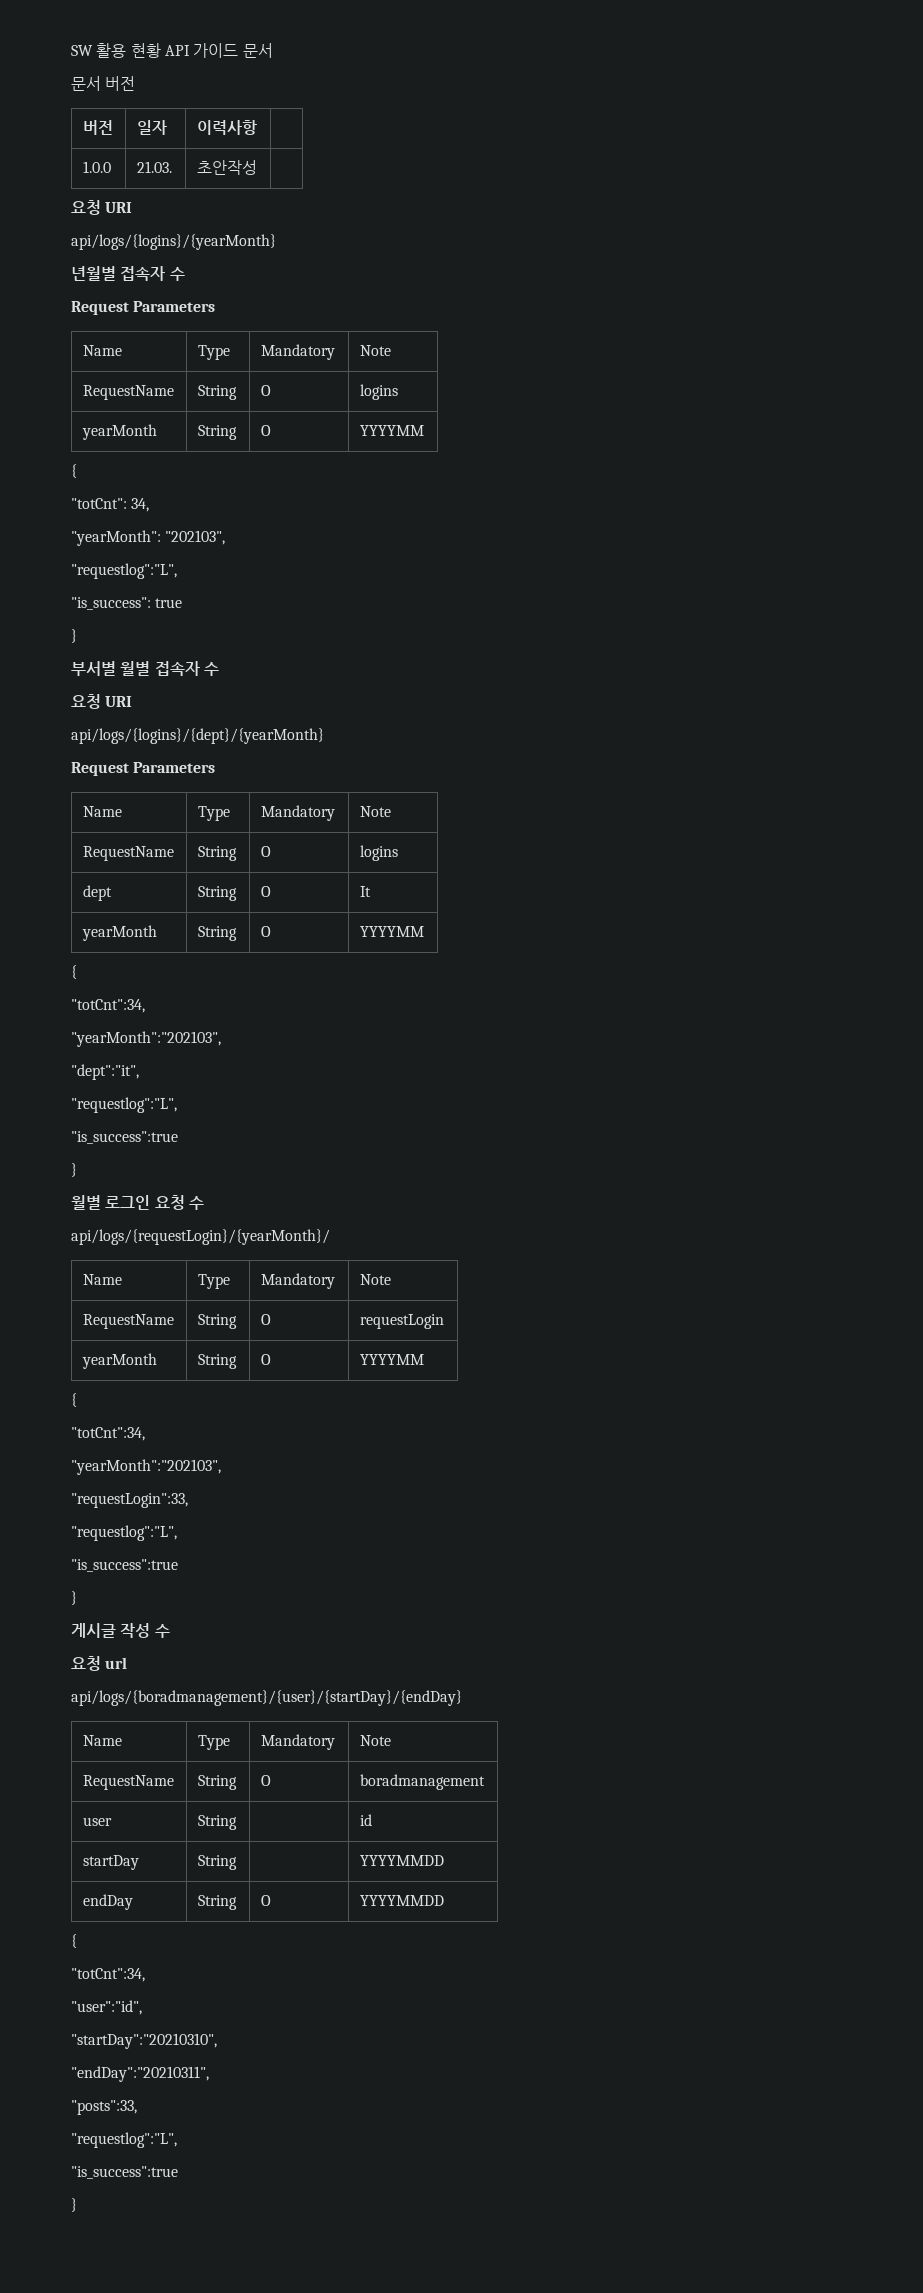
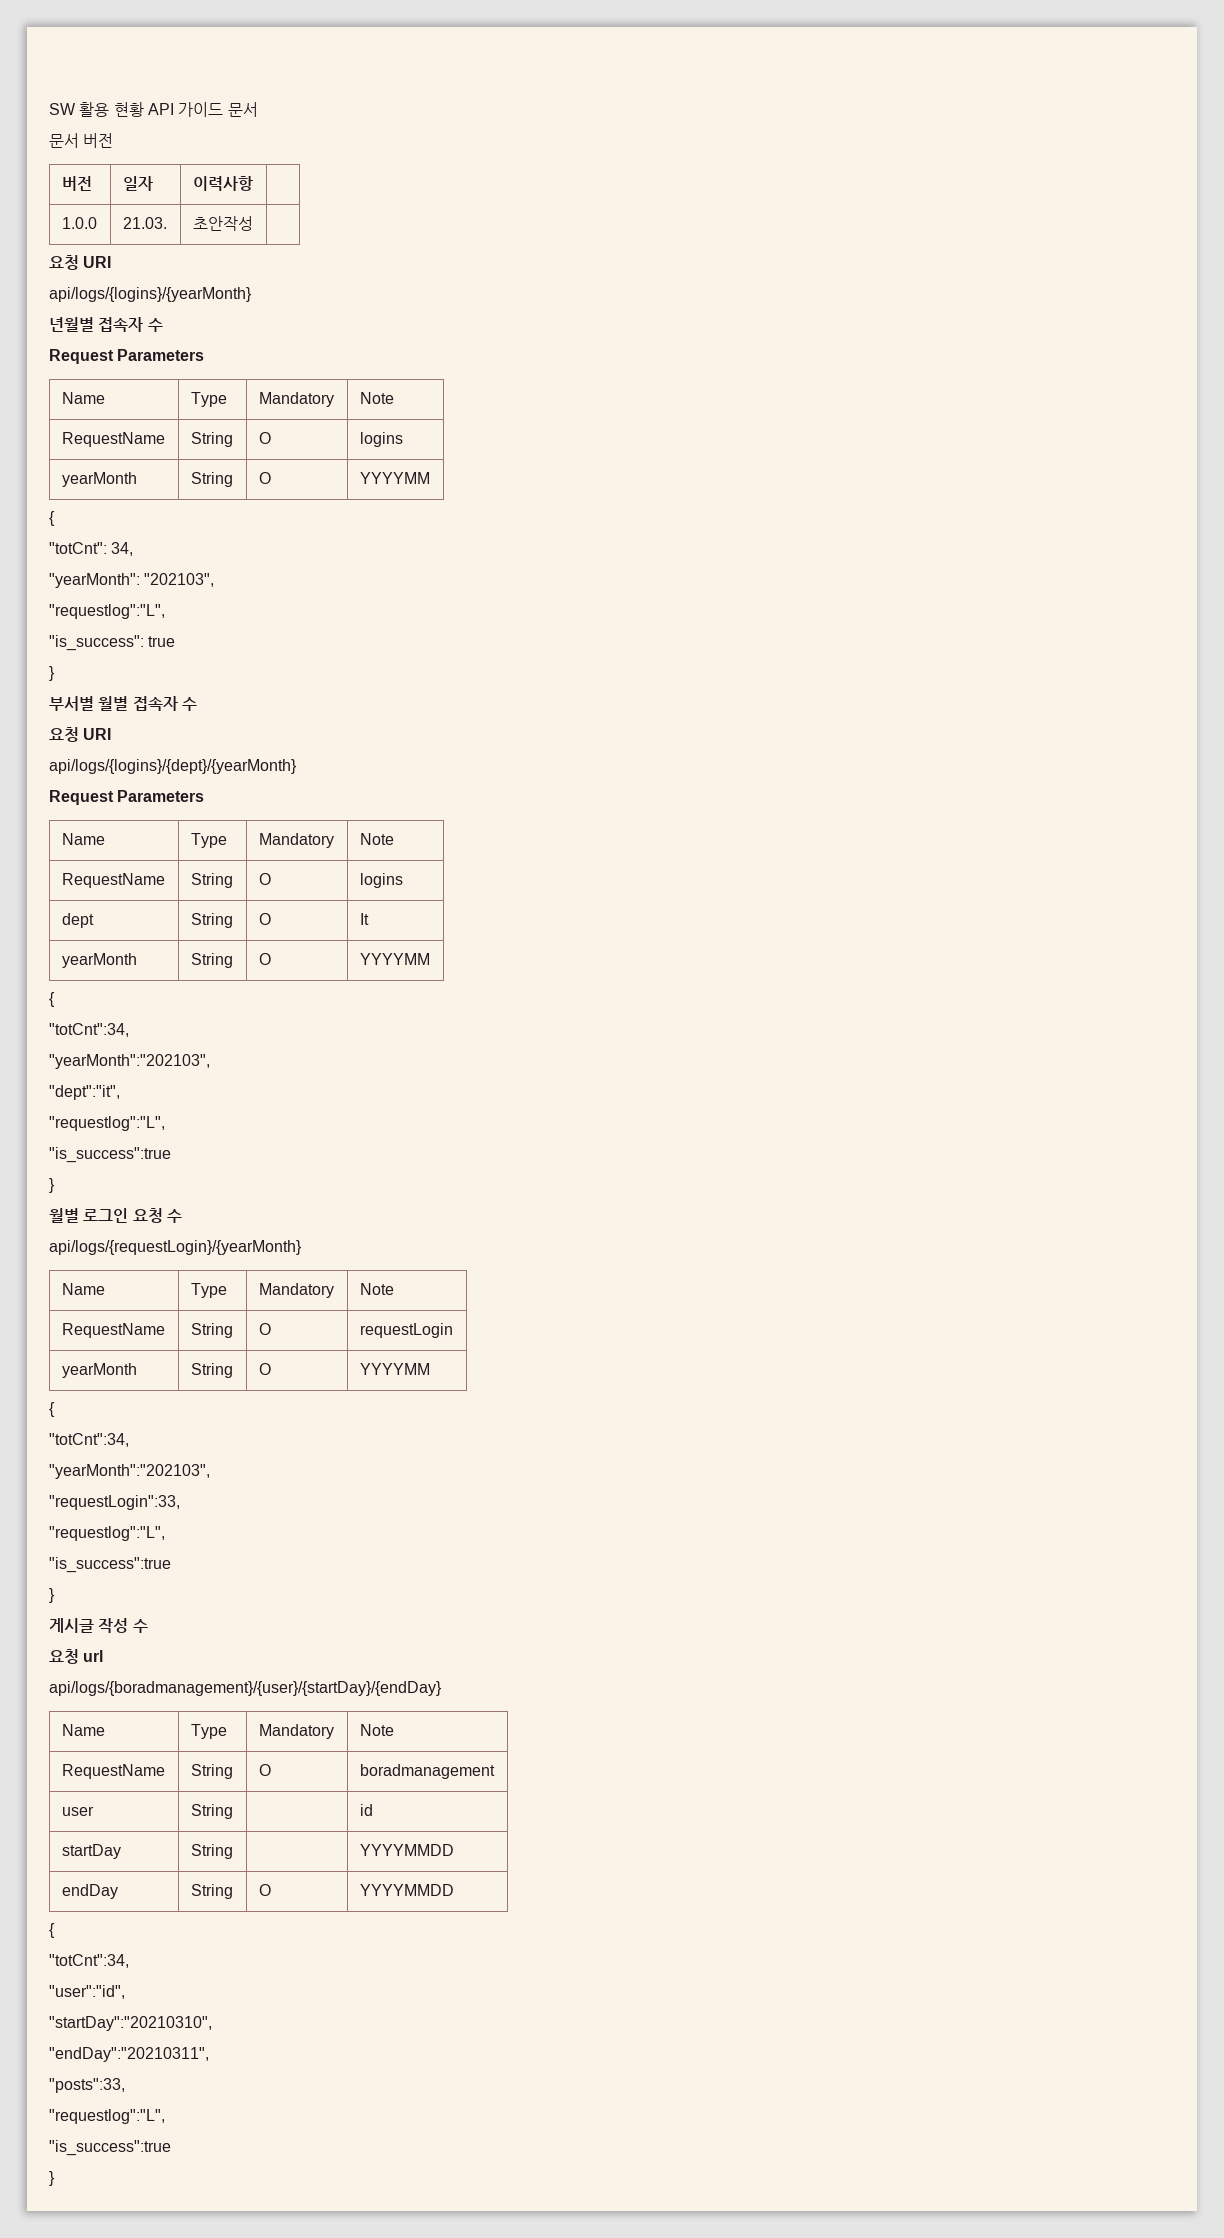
[71,1229,330,1245] api/logs/{requestLogin}/{yearMonth}/ -> [49,1240,302,1255] api/logs/{requestLogin}/{yearMonth}

